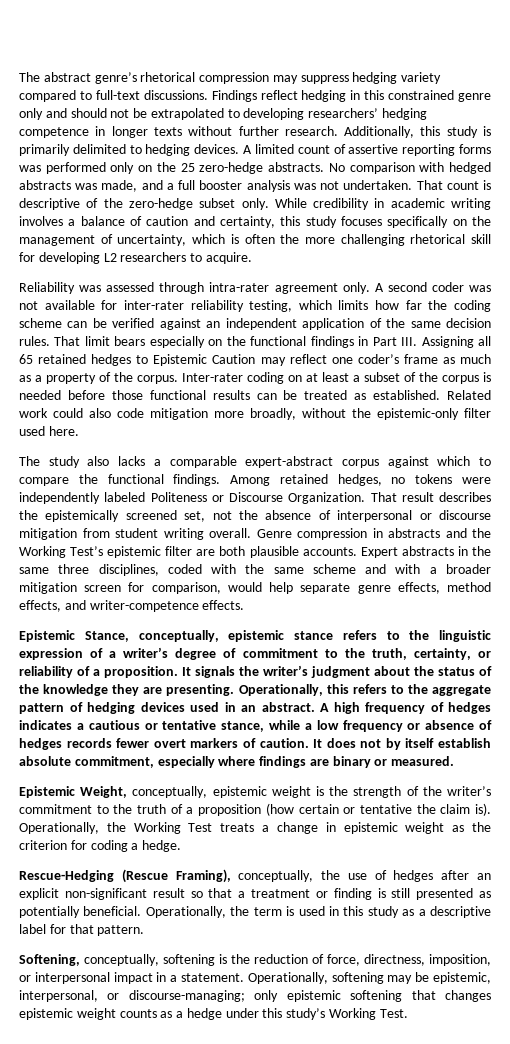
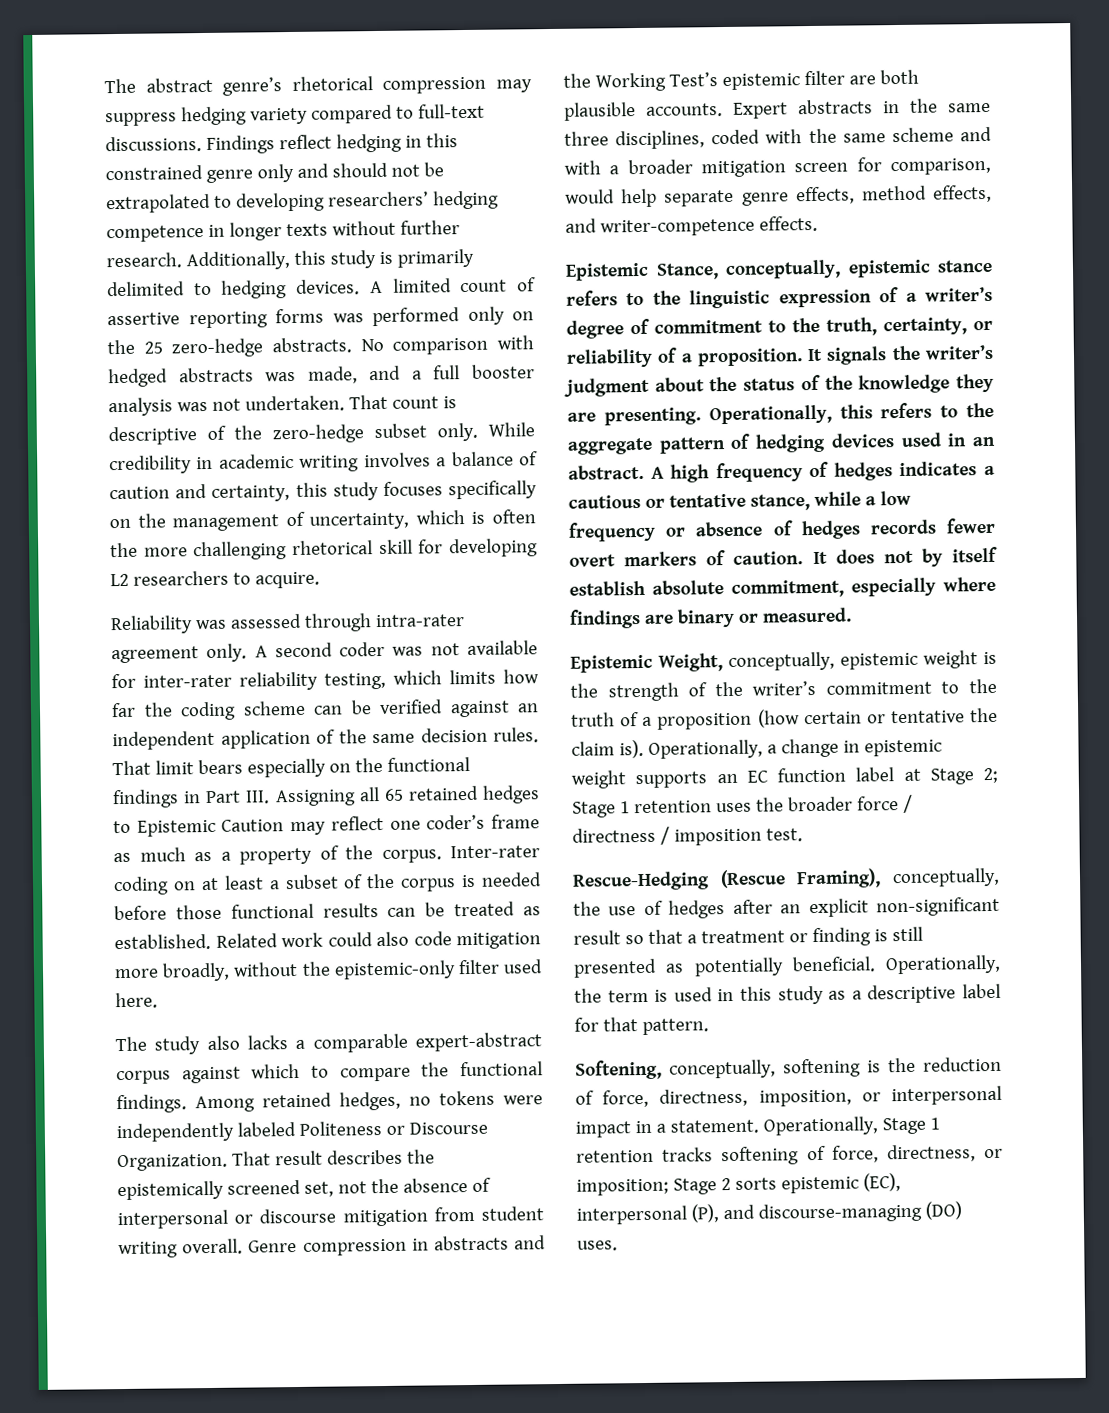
[106,822,255,834] the Working Test treats -> (763, 749) none
[452,822,491,832] [19,840,182,852] as the criterion for coding a hedge. -> [635,767,998,789] [572,794,913,818] [572,826,803,846] supports an EC function label at Stage 2; Stage 1 retention uses the broader force / directness / imposition test.
[331,972,492,984] [19,990,491,1002] [19,1008,408,1020] softening may be epistemic, interpersonal, or discourse-managing; only epistemic softening that changes epistemic weight counts as a hedge under this study’s Working Test. -> [881,1117,940,1135] [576,1144,1003,1166] [576,1173,901,1196] [576,1201,962,1225] [577,1240,618,1251] Stage 1 retention tracks softening of force, directness, or imposition; Stage 2 sorts epistemic (EC), interpersonal (P), and discourse-managing (DO) uses.

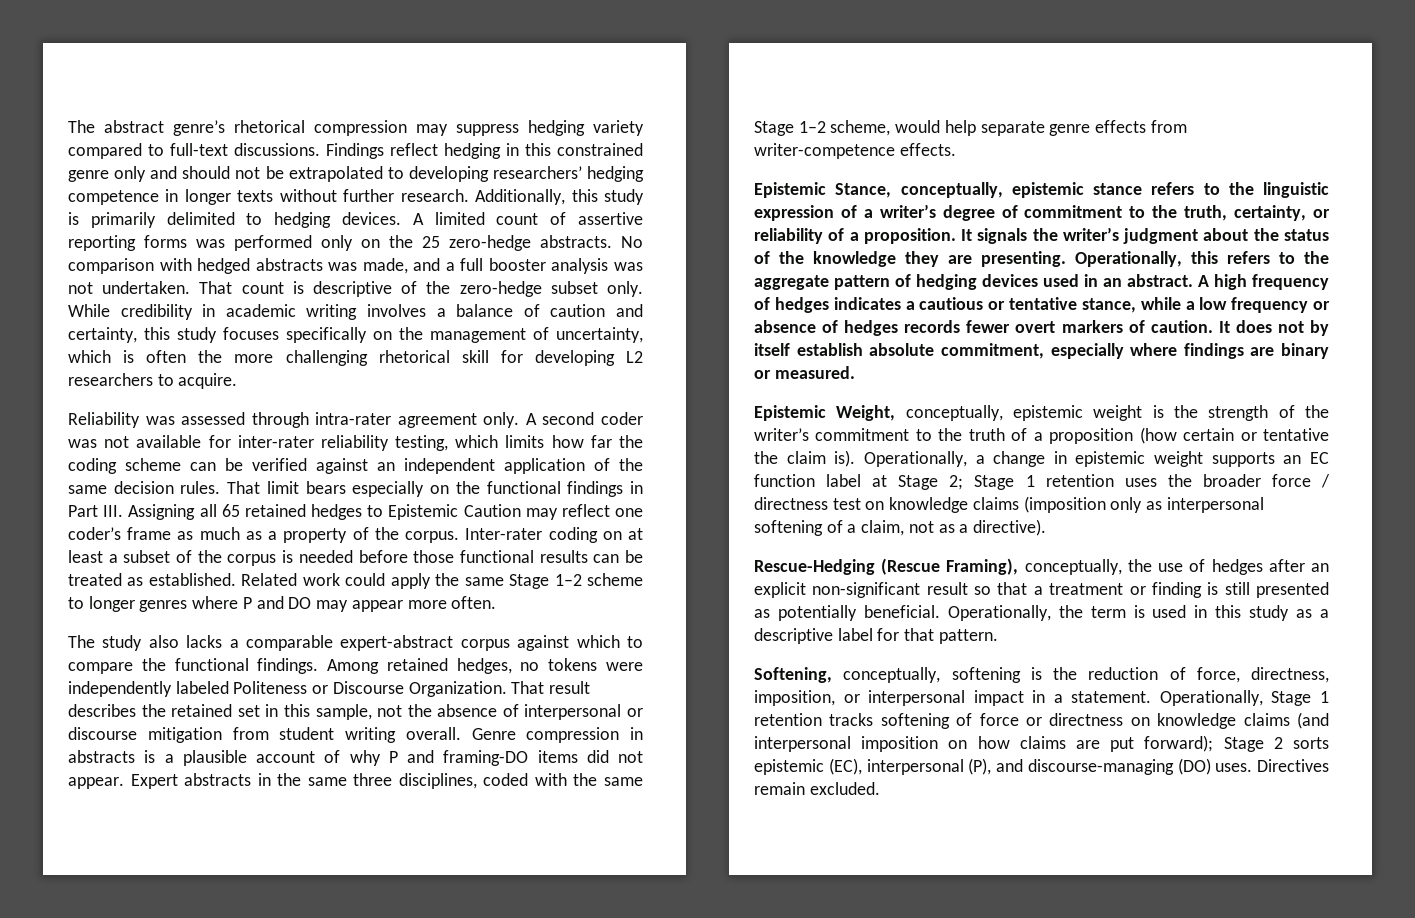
[376,931,541,950] [114,959,543,982] [115,992,158,1009] also code mitigation more broadly, without the epistemic-only filter used here. -> [390,573,643,589] [68,596,497,612] apply the same Stage 1–2 scheme to longer genres where P and DO may appear more often.
[117,1179,334,1201] epistemically screened set, -> [171,704,372,720] retained set in this sample,
[514,1235,546,1250] [563,69,919,92] [564,102,723,121] and the Working Test’s epistemic filter are both plausible accounts. -> [144,750,643,766] [68,777,124,789] is a plausible account of why P and framing-DO items did not appear.
[891,126,992,143] [564,157,991,178] [565,184,992,208] [565,218,597,233] scheme and with a broader mitigation screen for comparison, would help separate genre effects, method effects, and -> [754,120,1187,136] Stage 1–2 scheme, would help separate genre effects from
[659,826,803,846] / imposition test. -> [832,496,1264,513] [754,519,1047,536] test on knowledge claims (imposition only as interpersonal softening of a claim, not as a directive).
[831,1144,1003,1163] [576,1178,669,1196] force, directness, or imposition; -> [979,712,1329,729] [754,735,1214,752] force or directness on knowledge claims (and interpersonal imposition on how claims are put forward);
(618, 1245) none -> [1257,759,1329,772] [754,782,880,795] Directives remain excluded.

